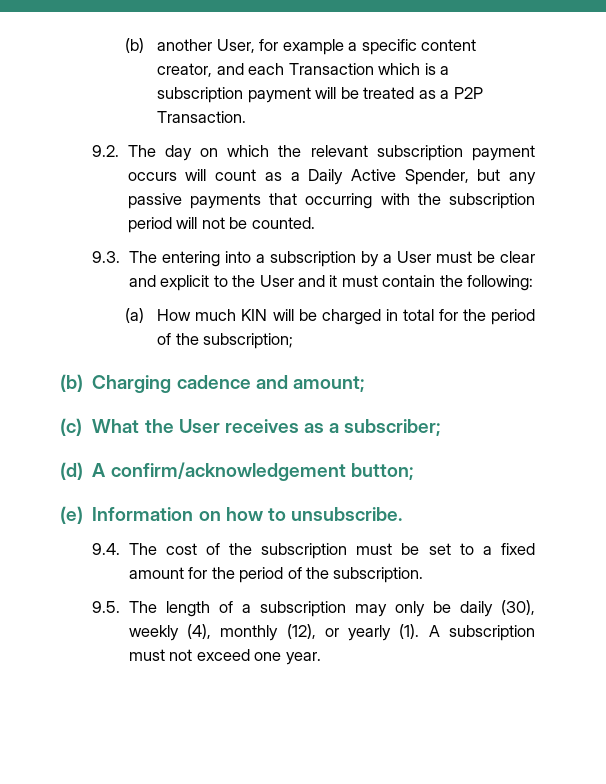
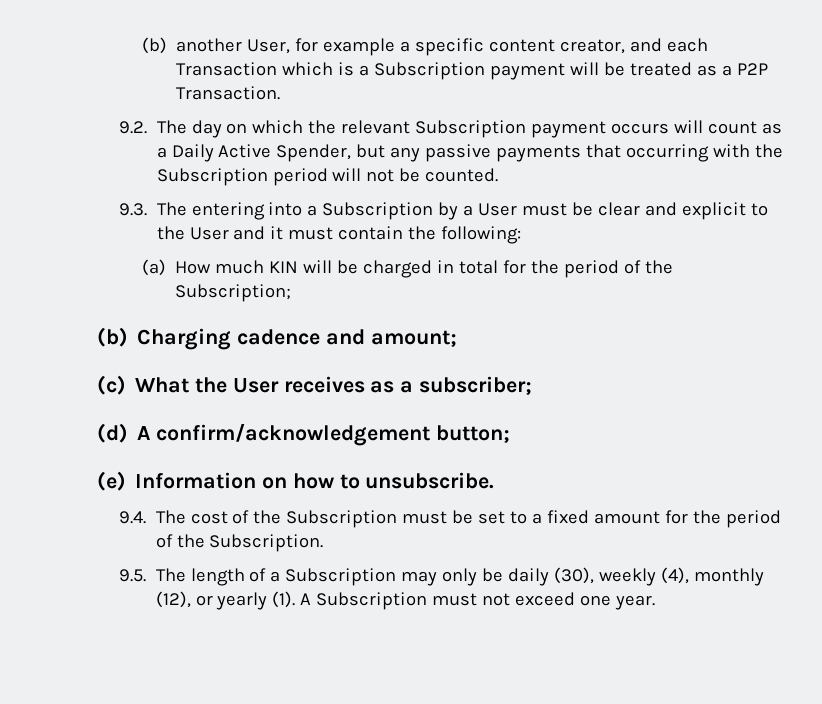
[157,87,244,103] subscription -> [373,62,485,80] Subscription
[376,145,463,161] subscription -> [415,120,527,138] Subscription
[448,193,535,209] subscription -> [156,168,268,186] Subscription
[269,251,356,267] subscription -> [322,202,434,220] Subscription
[203,333,294,349] subscription; -> [174,284,291,302] Subscription;
[261,543,348,559] subscription -> [286,510,398,528] Subscription
[333,567,424,583] subscription. -> [209,534,324,552] Subscription.
[259,601,346,617] subscription -> [285,568,397,586] Subscription
[449,625,535,641] subscription -> [316,592,428,610] Subscription

